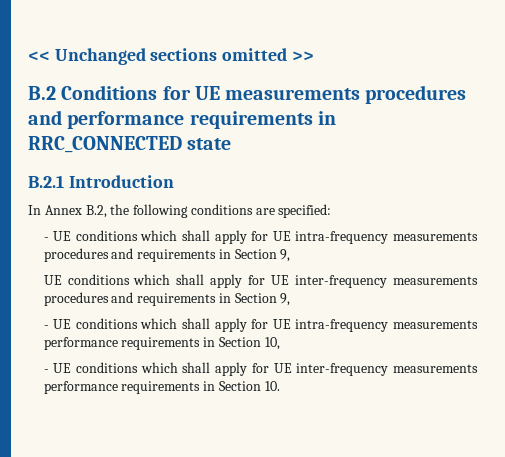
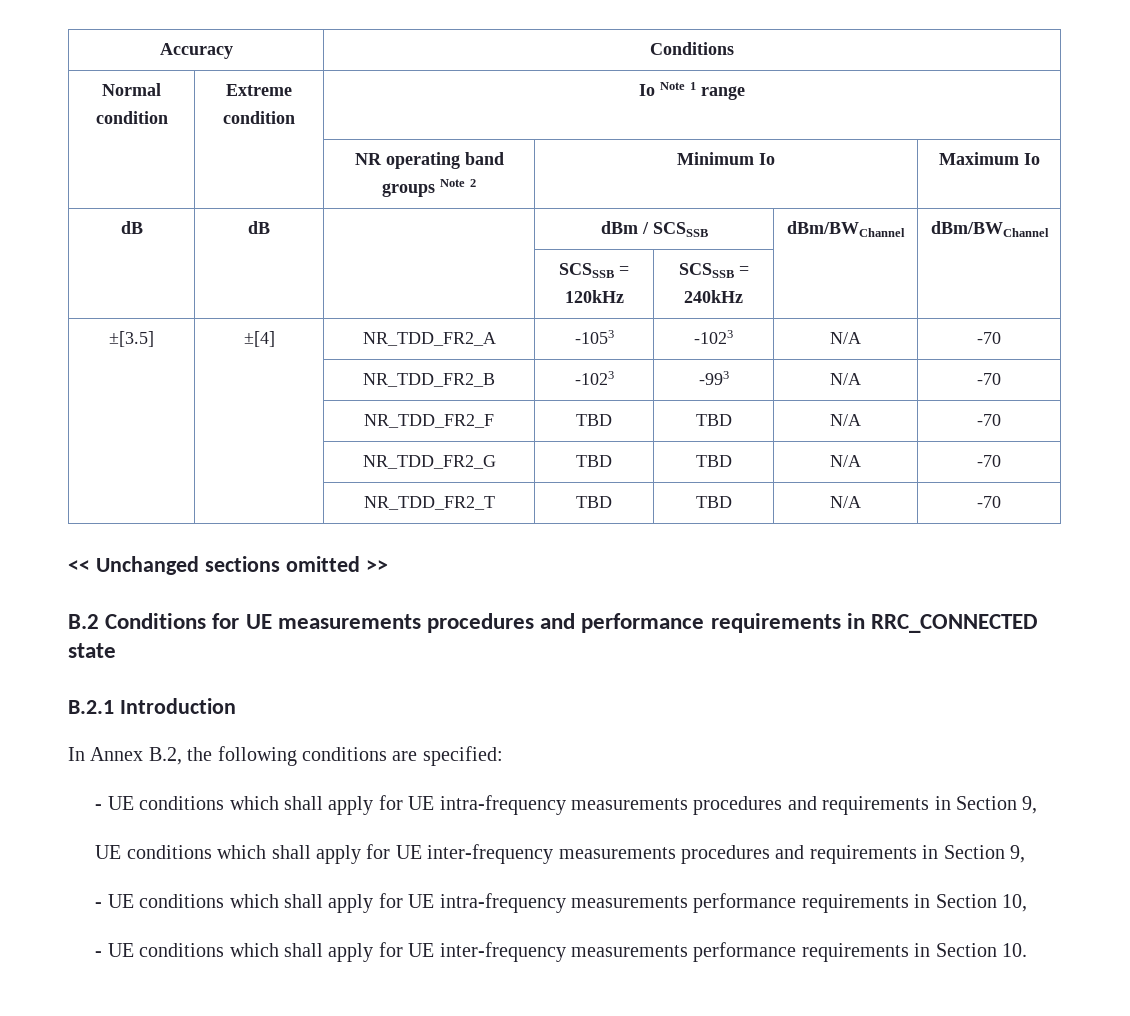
(28, 56) none -> [159,43,233,59] [650,42,734,55] [102,83,161,96] [95,111,168,124] [226,84,292,96] [223,111,295,124] [639,82,745,100] [354,152,504,169] [382,179,476,197] [677,152,775,165] [938,152,1040,165] [120,221,143,234] [248,221,270,234] [600,221,708,237] [787,221,905,237] [930,221,1049,237] [559,263,629,278] [564,290,624,303] [678,263,749,278] [684,290,743,303] [109,331,154,347] [243,331,275,347] [362,332,496,346] [574,330,614,344] [694,330,733,344] [830,332,861,344] [977,332,1001,344] [363,373,495,387] [574,371,614,385] [698,371,729,385] [830,373,861,385] [977,373,1001,385] [364,414,494,428] [576,414,612,426] [695,414,732,426] [830,414,861,426] [977,414,1001,426] [362,455,496,469] [576,455,612,467] [695,455,732,467] [830,455,861,467] [977,455,1001,467] [363,496,495,510] [576,496,612,508] [695,496,732,508] [830,496,861,508] [977,496,1001,508] Accuracy | Conditions // Normal condition | Extreme condition | Io Note 1 range // | | NR operating band groups Note 2 | Minimum Io | Maximum Io // dB | dB | | dBm / SCSSSB | dBm/BWChannel | dBm/BWChannel // | | | SCSSSB = 120kHz | SCSSSB = 240kHz | | // ±[3.5] | ±[4] | NR_TDD_FR2_A | -1053 | -1023 | N/A | -70 // | | NR_TDD_FR2_B | -1023 | -993 | N/A | -70 // | | NR_TDD_FR2_F | TBD | TBD | N/A | -70 // | | NR_TDD_FR2_G | TBD | TBD | N/A | -70 // | | NR_TDD_FR2_T | TBD | TBD | N/A | -70 //

